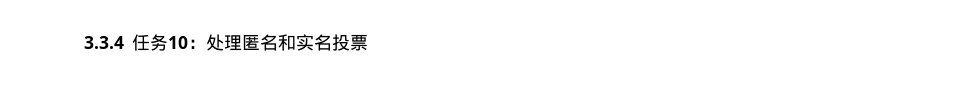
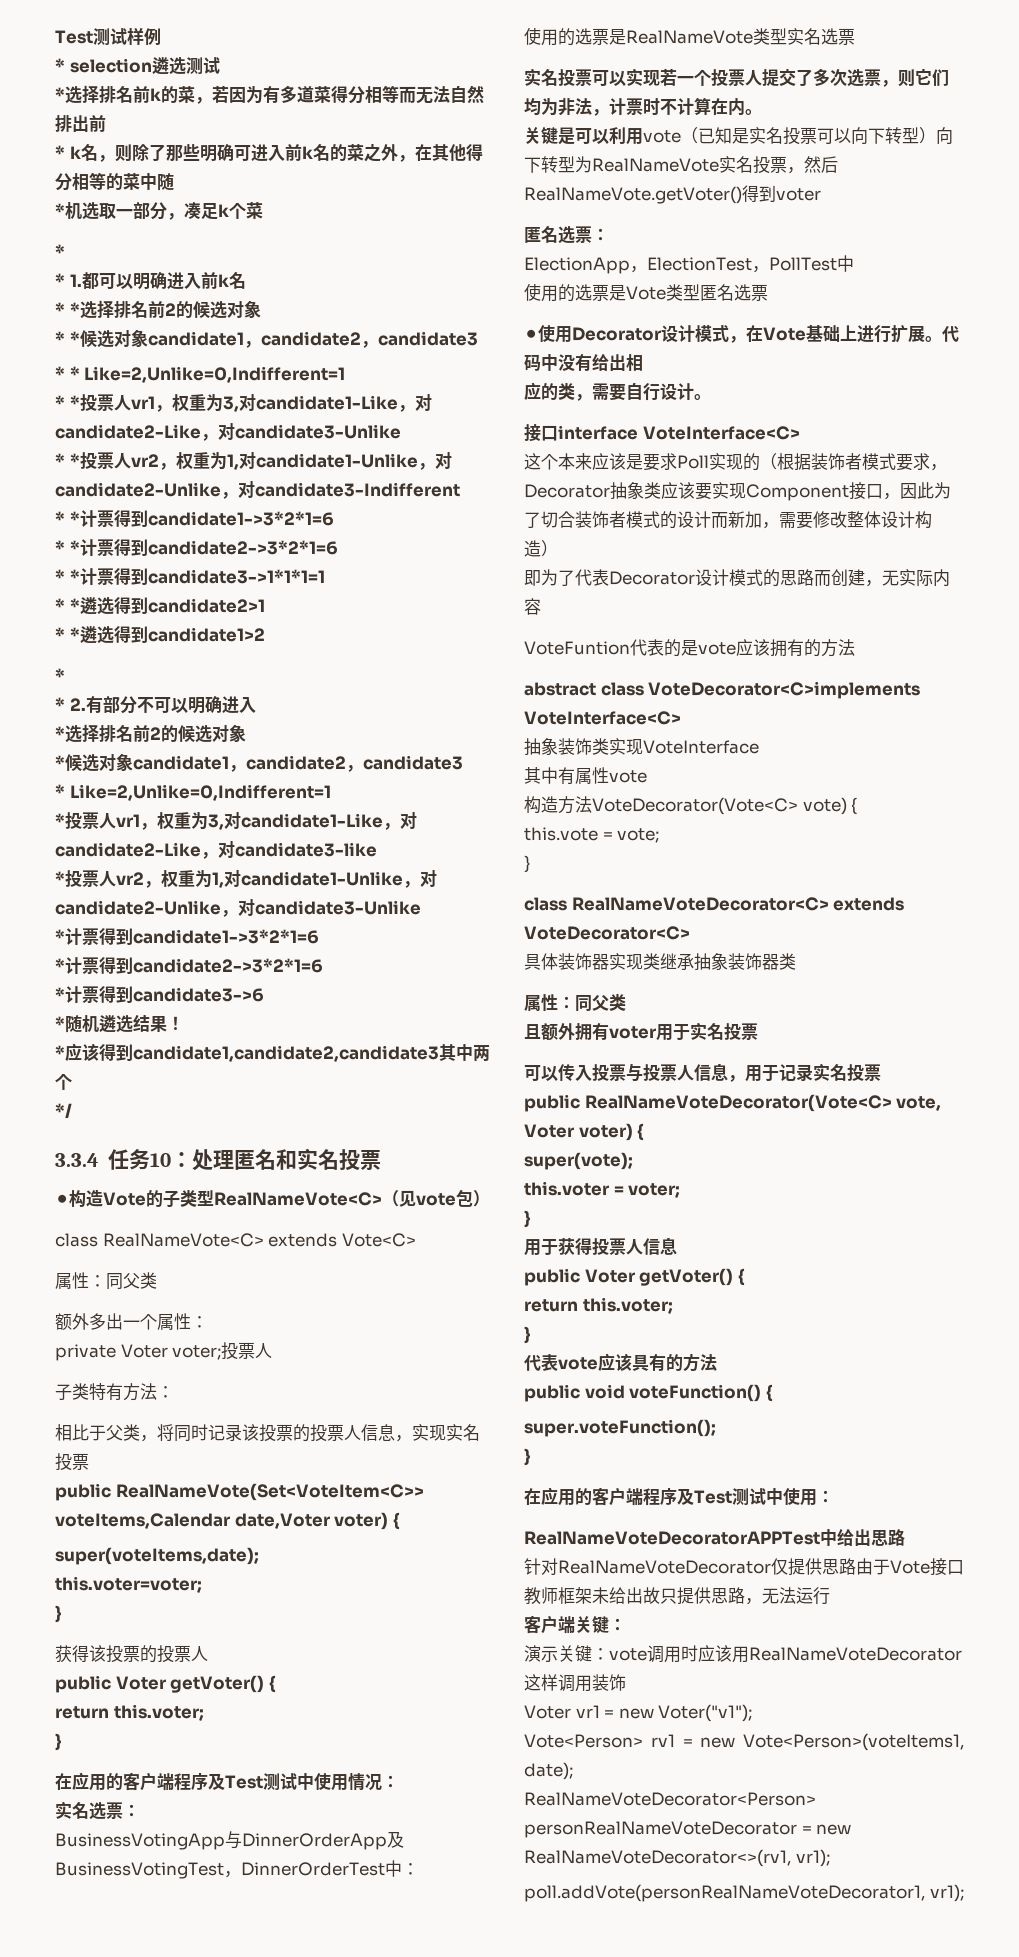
(84, 42) none -> [55,27,161,45] [55,57,220,75] [55,85,484,104] [55,115,106,132] [55,144,483,162] [55,172,174,191] [55,202,263,220] [55,244,65,258] [55,272,246,290] [55,300,261,319] [55,329,478,348] [55,366,346,383] [55,394,432,412] [55,423,401,441] [55,452,452,470] [55,481,460,499] [55,510,334,527] [55,539,338,556] [55,568,325,585] [55,597,265,615] [55,626,265,644] [55,668,65,682] [55,696,256,714] [55,724,246,743] [55,753,463,772] [55,784,331,801] [55,812,417,830] [55,841,377,859] [55,870,437,888] [55,899,421,917] [55,928,319,945] [55,957,323,974] [55,986,264,1003] [55,1014,184,1033] [55,1043,490,1062] [55,1074,72,1090] [55,1103,72,1119] Test测试样例 // * selection遴选测试 // *选择排名前k的菜，若因为有多道菜得分相等而无法自然排出前 // * k名，则除了那些明确可进入前k名的菜之外，在其他得分相等的菜中随 // *机选取一部分，凑足k个菜 // * // * 1.都可以明确进入前k名 // * *选择排名前2的候选对象 // * *候选对象candidate1，candidate2，candidate3 // * * Like=2,Unlike=0,Indifferent=1 // * *投票人vr1，权重为3,对candidate1-Like，对candidate2-Like，对candidate3-Unlike // * *投票人vr2，权重为1,对candidate1-Unlike，对candidate2-Unlike，对candidate3-Indifferent // * *计票得到candidate1->3*2*1=6 // * *计票得到candidate2->3*2*1=6 // * *计票得到candidate3->1*1*1=1 // * *遴选得到candidate2>1 // * *遴选得到candidate1>2 // * // * 2.有部分不可以明确进入 // *选择排名前2的候选对象 // *候选对象candidate1，candidate2，candidate3 // * Like=2,Unlike=0,Indifferent=1 // *投票人vr1，权重为3,对candidate1-Like，对candidate2-Like，对candidate3-like // *投票人vr2，权重为1,对candidate1-Unlike，对candidate2-Unlike，对candidate3-Unlike // *计票得到candidate1->3*2*1=6 // *计票得到candidate2->3*2*1=6 // *计票得到candidate3->6 // *随机遴选结果！ // *应该得到candidate1,candidate2,candidate3其中两个 // */ //
(368, 42) none -> [55,1189,490,1208] [55,1233,416,1247] [55,1272,157,1290] [55,1313,208,1330] [55,1342,273,1361] [55,1383,174,1401] [55,1424,480,1442] [55,1453,89,1471] [55,1483,424,1501] [55,1512,400,1530] [55,1547,259,1565] [55,1576,202,1593] [55,1605,62,1623] [55,1645,208,1663] [55,1675,276,1693] [55,1704,204,1721] [55,1733,62,1751] [55,1772,399,1791] [55,1801,140,1820] [55,1831,404,1850] [55,1860,419,1879] [524,27,855,46] [524,68,949,87] [524,97,762,116] [524,127,953,145] [524,156,838,174] [524,185,821,204] [524,226,609,244] [524,255,854,274] [524,283,768,302] [524,325,959,343] [524,354,643,371] [524,382,711,401] [524,424,800,442] [524,453,947,471] [524,482,951,501] [524,511,932,529] [524,540,558,557] [524,569,950,587] [524,598,541,615] [524,639,855,657] [524,681,921,699] [524,711,681,725] [524,738,759,755] [524,767,647,785] [524,796,858,815] [524,827,660,843] [524,855,530,873] [524,897,905,911] [524,926,690,940] [524,953,796,970] [524,994,626,1012] [524,1022,758,1041] [524,1063,881,1082] [524,1094,942,1112] [524,1123,645,1141] [524,1152,633,1170] [524,1181,681,1198] [524,1210,531,1228] [524,1237,677,1256] [524,1268,745,1286] [524,1297,673,1314] [524,1326,531,1344] [524,1353,717,1372] [524,1384,773,1402] [524,1419,716,1437] [524,1448,531,1466] [524,1487,834,1506] [524,1529,905,1546] [524,1558,964,1576] [524,1587,830,1605] [524,1615,626,1634] [524,1645,962,1663] [524,1674,626,1692] [524,1704,753,1722] [524,1733,964,1751] [524,1762,573,1780] [524,1792,816,1806] [524,1821,852,1838] [524,1849,830,1867] [524,1884,964,1902] // ⚫构造Vote的子类型RealNameVote<C>（见vote包） // class RealNameVote<C> extends Vote<C> // 属性：同父类 // 额外多出一个属性： // private Voter voter;投票人 // 子类特有方法： // 相比于父类，将同时记录该投票的投票人信息，实现实名投票 // public RealNameVote(Set<VoteItem<C>> voteItems,Calendar date,Voter voter) { // super(voteItems,date); // this.voter=voter; // } // 获得该投票的投票人 // public Voter getVoter() { // return this.voter; // } // 在应用的客户端程序及Test测试中使用情况： // 实名选票： // BusinessVotingApp与DinnerOrderApp及BusinessVotingTest，DinnerOrderTest中： // 使用的选票是RealNameVote类型实名选票 // 实名投票可以实现若一个投票人提交了多次选票，则它们均为非法，计票时不计算在内。 // 关键是可以利用vote（已知是实名投票可以向下转型）向下转型为RealNameVote实名投票，然后RealNameVote.getVoter()得到voter // 匿名选票： // ElectionApp，ElectionTest，PollTest中 // 使用的选票是Vote类型匿名选票 // ⚫使用Decorator设计模式，在Vote基础上进行扩展。代码中没有给出相 // 应的类，需要自行设计。 // 接口interface VoteInterface<C> // 这个本来应该是要求Poll实现的（根据装饰者模式要求，Decorator抽象类应该要实现Component接口，因此为了切合装饰者模式的设计而新加，需要修改整体设计构造） // 即为了代表Decorator设计模式的思路而创建，无实际内容 // VoteFuntion代表的是vote应该拥有的方法 // abstract class VoteDecorator<C>implements VoteInterface<C> // 抽象装饰类实现VoteInterface // 其中有属性vote // 构造方法VoteDecorator(Vote<C> vote) { // this.vote = vote; // } // class RealNameVoteDecorator<C> extends VoteDecorator<C> // 具体装饰器实现类继承抽象装饰器类 // 属性：同父类 // 且额外拥有voter用于实名投票 // 可以传入投票与投票人信息，用于记录实名投票 // public RealNameVoteDecorator(Vote<C> vote, Voter voter) { // super(vote); // this.voter = voter; // } // 用于获得投票人信息 // public Voter getVoter() { // return this.voter; // } // 代表vote应该具有的方法 // public void voteFunction() { // super.voteFunction(); // } // 在应用的客户端程序及Test测试中使用： // RealNameVoteDecoratorAPPTest中给出思路 // 针对RealNameVoteDecorator仅提供思路由于Vote接口教师框架未给出故只提供思路，无法运行 // 客户端关键： // 演示关键：vote调用时应该用RealNameVoteDecorator这样调用装饰 // Voter vr1 = new Voter("v1"); // Vote<Person> rv1 = new Vote<Person>(voteItems1, date); // RealNameVoteDecorator<Person> personRealNameVoteDecorator = new RealNameVoteDecorator<>(rv1, vr1); // poll.addVote(personRealNameVoteDecorator1, vr1);

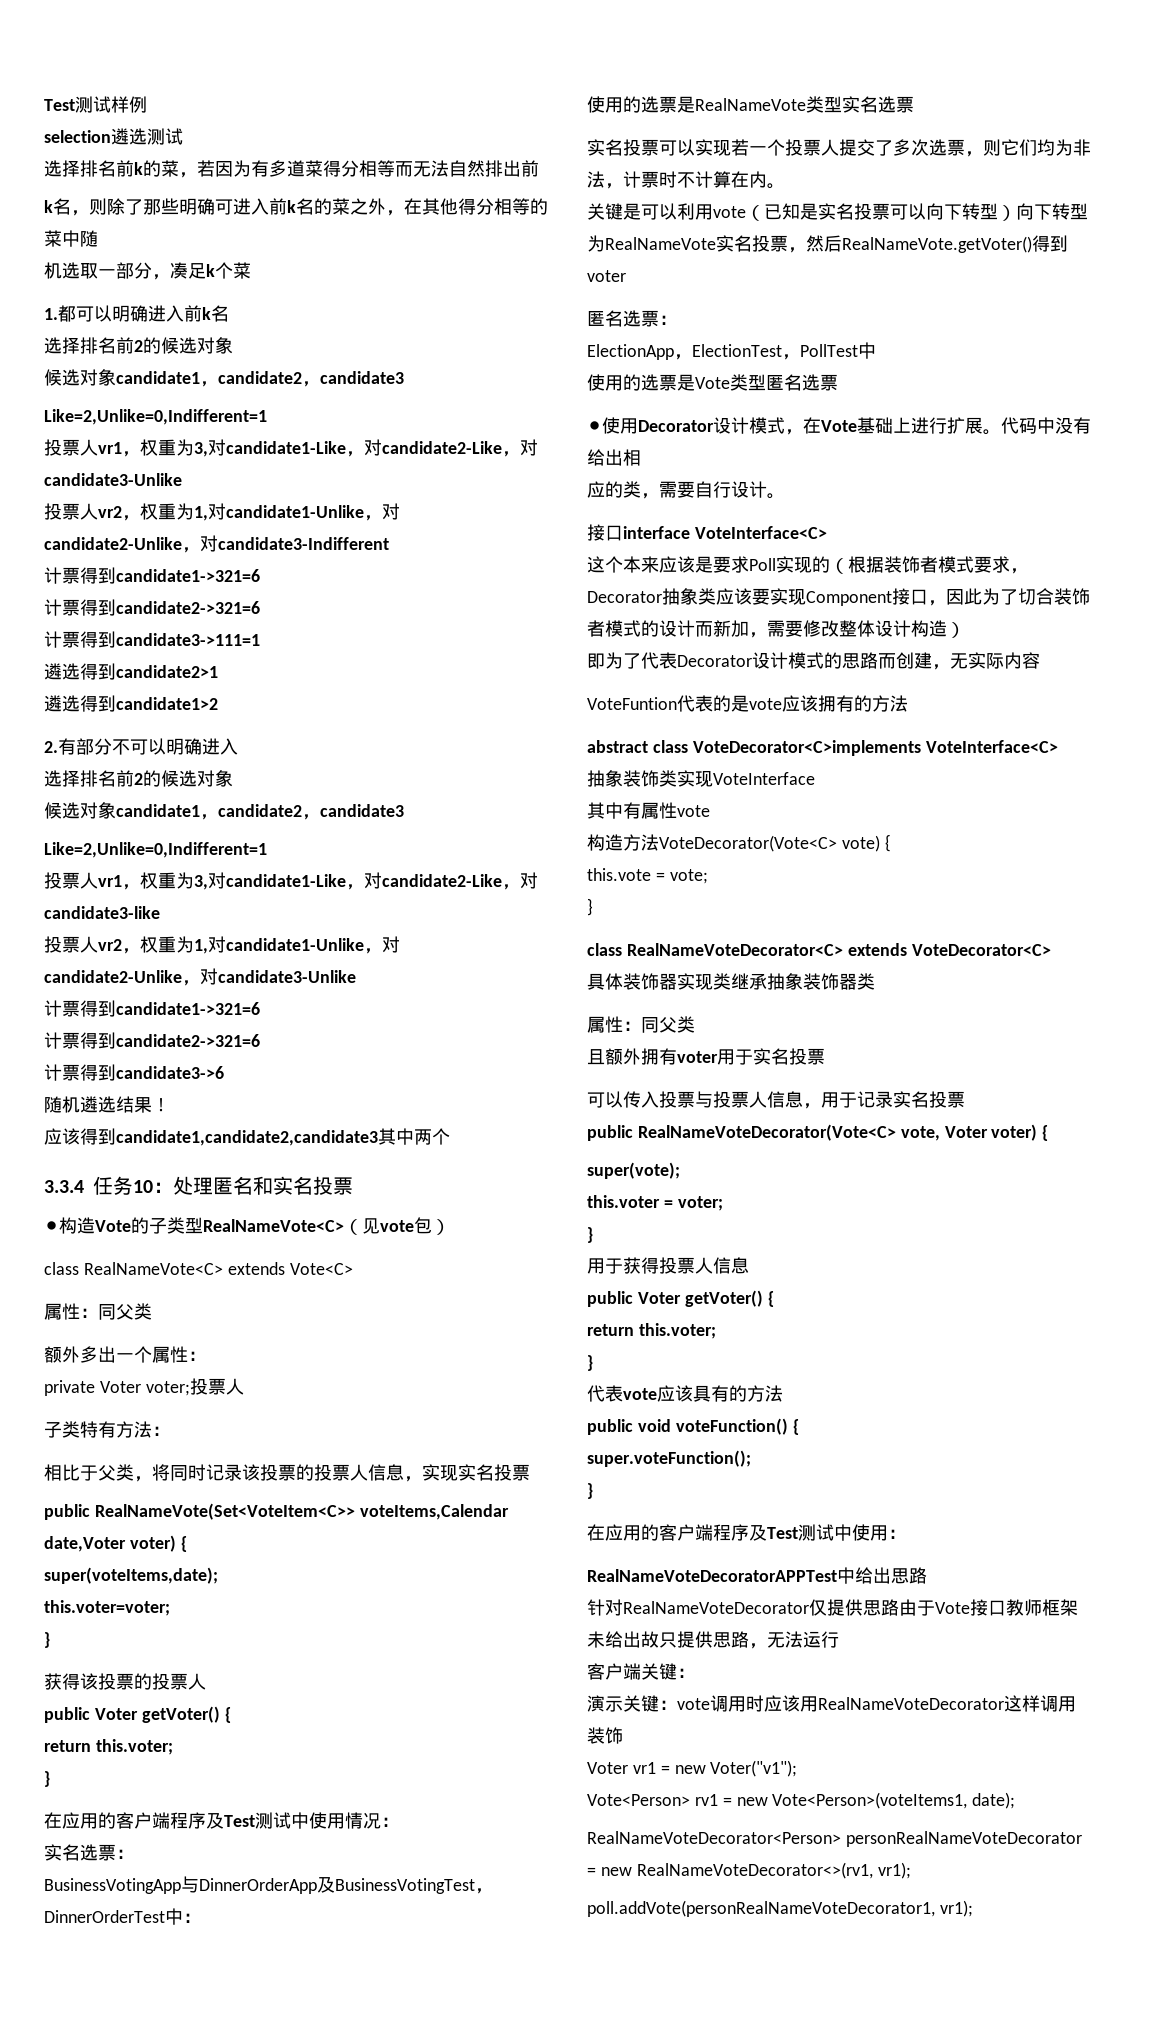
[55,58,65,72] * -> (147, 104) none
[55,87,65,101] * -> (183, 136) none
[55,145,65,159] * -> (539, 168) none
[55,203,65,217] * -> (98, 238) none
[55,244,65,258] [55,273,65,287] * // * -> (251, 270) none
[55,300,261,319] [55,329,478,348] [55,366,346,383] [55,395,80,409] * *选择排名前2的候选对象 // * *候选对象candidate1，candidate2，candidate3 // * * Like=2,Unlike=0,Indifferent=1 // * * -> [44,337,233,354] [44,369,404,387] [44,409,267,425] 选择排名前2的候选对象 // 候选对象candidate1，candidate2，candidate3 // Like=2,Unlike=0,Indifferent=1 //
[55,453,80,467] * * -> (182, 479) none
[55,510,334,527] [55,539,338,556] [55,568,325,585] [55,598,80,612] * *计票得到candidate1->3*2*1=6 // * *计票得到candidate2->3*2*1=6 // * *计票得到candidate3->1*1*1=1 // * * -> [44,567,260,584] [44,599,260,616] [44,631,260,648] 计票得到candidate1->321=6 // 计票得到candidate2->321=6 // 计票得到candidate3->111=1 //
[55,627,80,641] * * -> (218, 671) none
[55,668,65,682] [55,697,65,711] * // * -> (218, 703) none
[55,724,246,743] [55,753,463,772] [55,784,331,801] [55,813,65,827] *选择排名前2的候选对象 // *候选对象candidate1，candidate2，candidate3 // * Like=2,Unlike=0,Indifferent=1 // * -> [44,770,233,787] [44,802,404,820] [44,842,267,858] 选择排名前2的候选对象 // 候选对象candidate1，candidate2，candidate3 // Like=2,Unlike=0,Indifferent=1 //
[55,871,65,885] * -> (160, 912) none
[55,928,319,945] [55,957,323,974] [55,987,65,1001] *计票得到candidate1->3*2*1=6 // *计票得到candidate2->3*2*1=6 // * -> [44,1000,260,1017] [44,1032,260,1049] 计票得到candidate1->321=6 // 计票得到candidate2->321=6 //
[55,1016,65,1030] * -> (224, 1072) none
[55,1045,65,1059] * -> (170, 1105) none
[55,1103,72,1119] // */ -> (450, 1136) none

